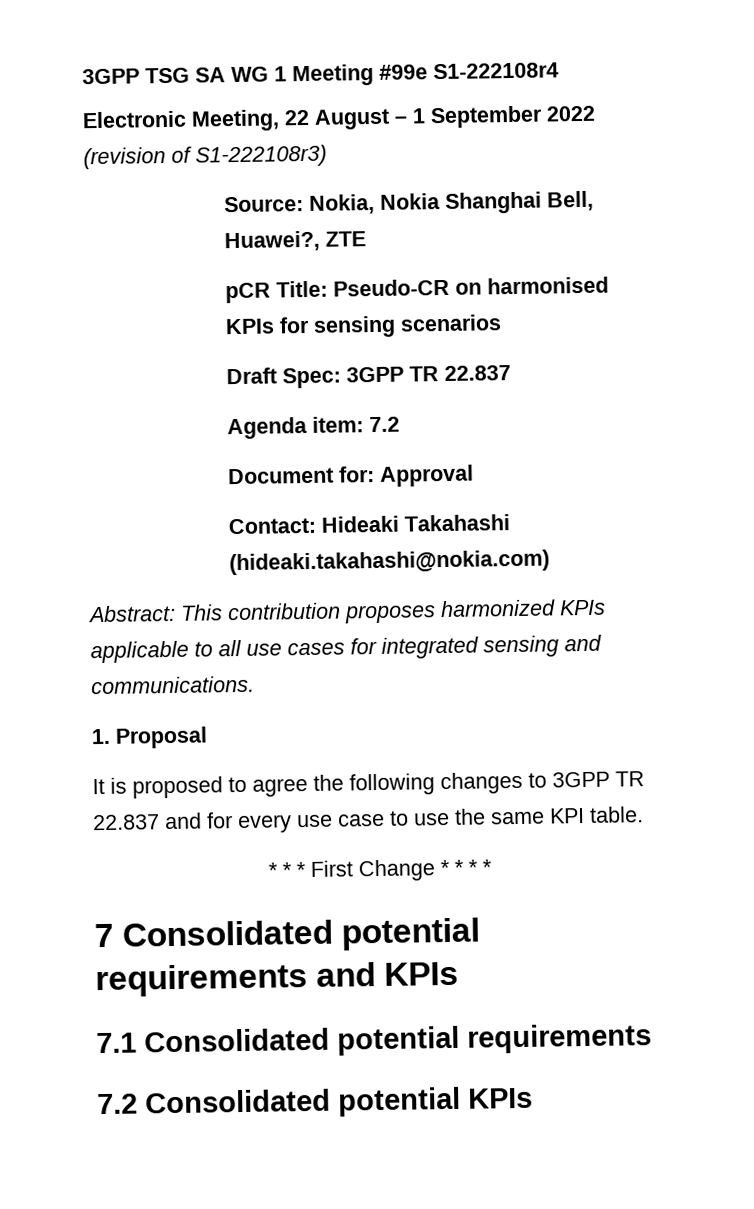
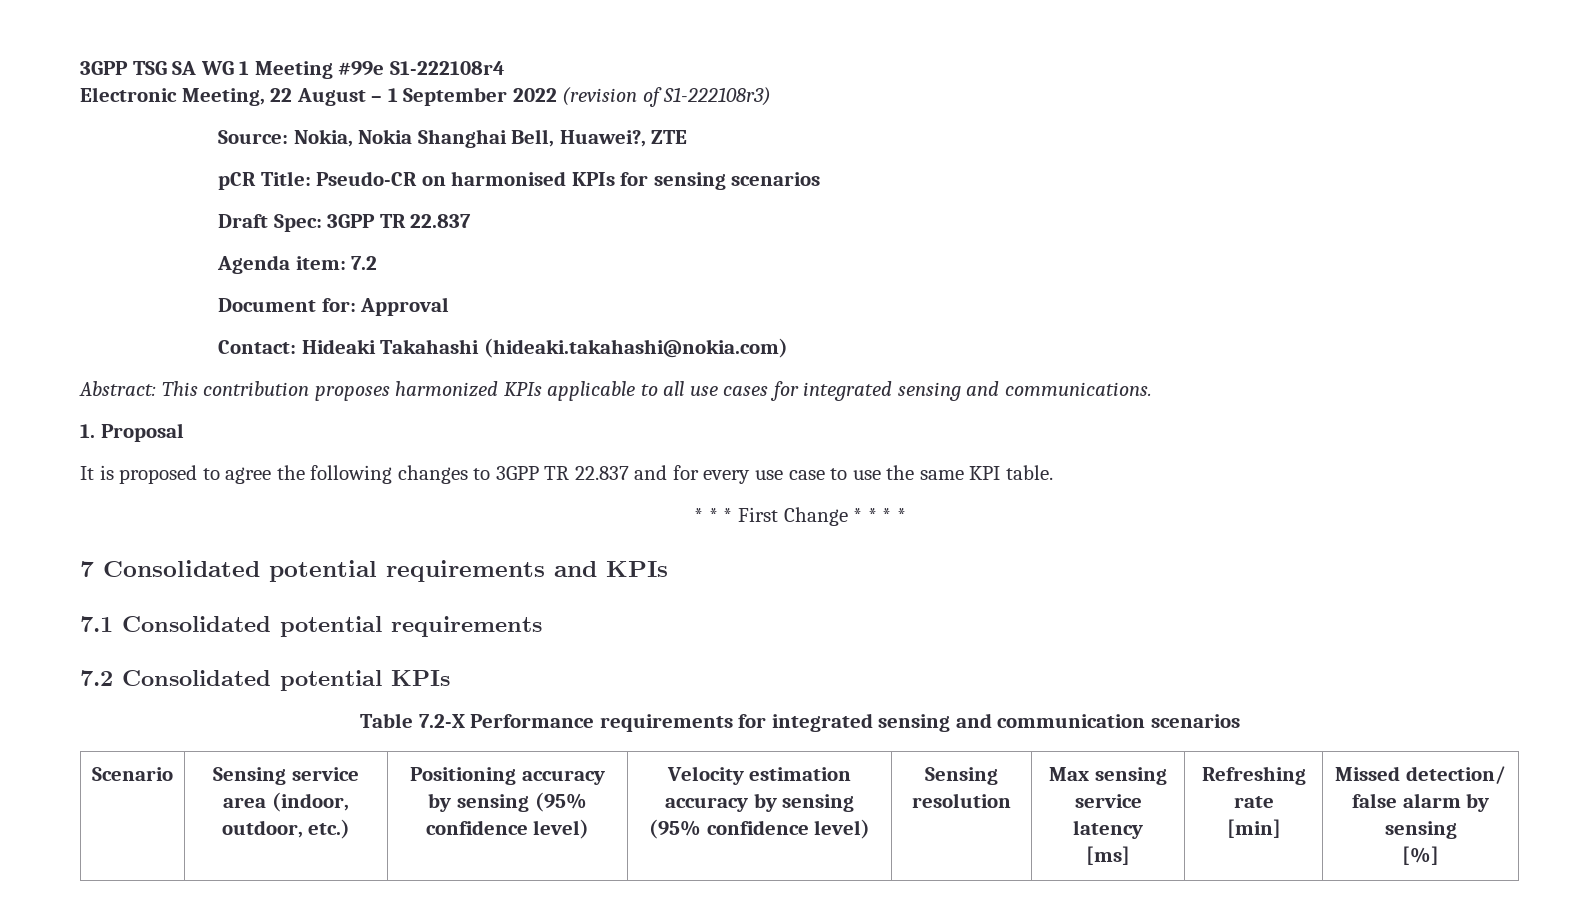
(533, 1098) none -> [360,713,1240,732] [92,767,173,781] [213,767,359,785] [223,792,349,812] [221,819,351,839] [410,767,605,785] [428,792,587,812] [425,819,590,839] [666,766,852,785] [664,793,855,812] [648,819,871,839] [925,767,998,785] [912,793,1011,808] [1049,767,1167,785] [1074,794,1142,808] [1073,820,1143,839] [1086,846,1130,865] [1201,766,1306,785] [1233,796,1274,808] [1226,819,1281,838] [1335,766,1506,784] [1351,793,1490,812] [1384,821,1457,839] [1402,846,1439,865] // Table 7.2-X Performance requirements for integrated sensing and communication scenarios // Scenario | Sensing service area (indoor, outdoor, etc.) | Positioning accuracy by sensing (95% confidence level) | Velocity estimation accuracy by sensing (95% confidence level) | Sensing resolution | Max sensing service latency // [ms] | Refreshing rate // [min] | Missed detection/ false alarm by sensing // [%]

